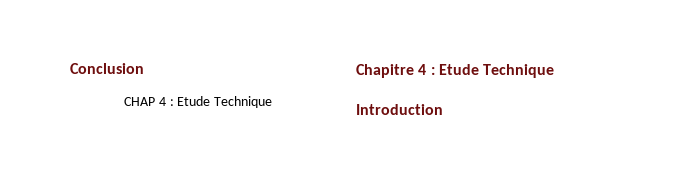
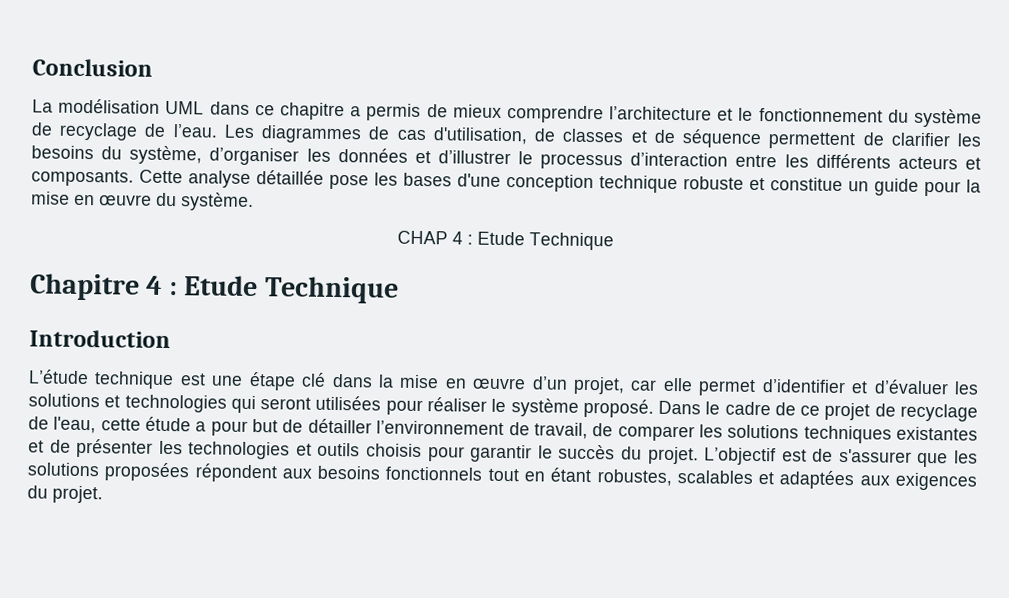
(144, 68) none -> [32,98,982,128] [31,122,982,150] [31,145,981,170] [31,169,981,197] [31,191,254,212] // La modélisation UML dans ce chapitre a permis de mieux comprendre l’architecture et le fonctionnement du système de recyclage de l’eau. Les diagrammes de cas d'utilisation, de classes et de séquence permettent de clarifier les besoins du système, d’organiser les données et d’illustrer le processus d’interaction entre les différents acteurs et composants. Cette analyse détaillée pose les bases d'une conception technique robuste et constitue un guide pour la mise en œuvre du système.
(443, 109) none -> [28,369,980,396] [28,393,979,422] [28,416,979,444] [28,438,978,468] [27,462,978,491] [27,485,103,504] // L’étude technique est une étape clé dans la mise en œuvre d’un projet, car elle permet d’identifier et d’évaluer les solutions et technologies qui seront utilisées pour réaliser le système proposé. Dans le cadre de ce projet de recyclage de l'eau, cette étude a pour but de détailler l’environnement de travail, de comparer les solutions techniques existantes et de présenter les technologies et outils choisis pour garantir le succès du projet. L’objectif est de s'assurer que les solutions proposées répondent aux besoins fonctionnels tout en étant robustes, scalables et adaptées aux exigences du projet.

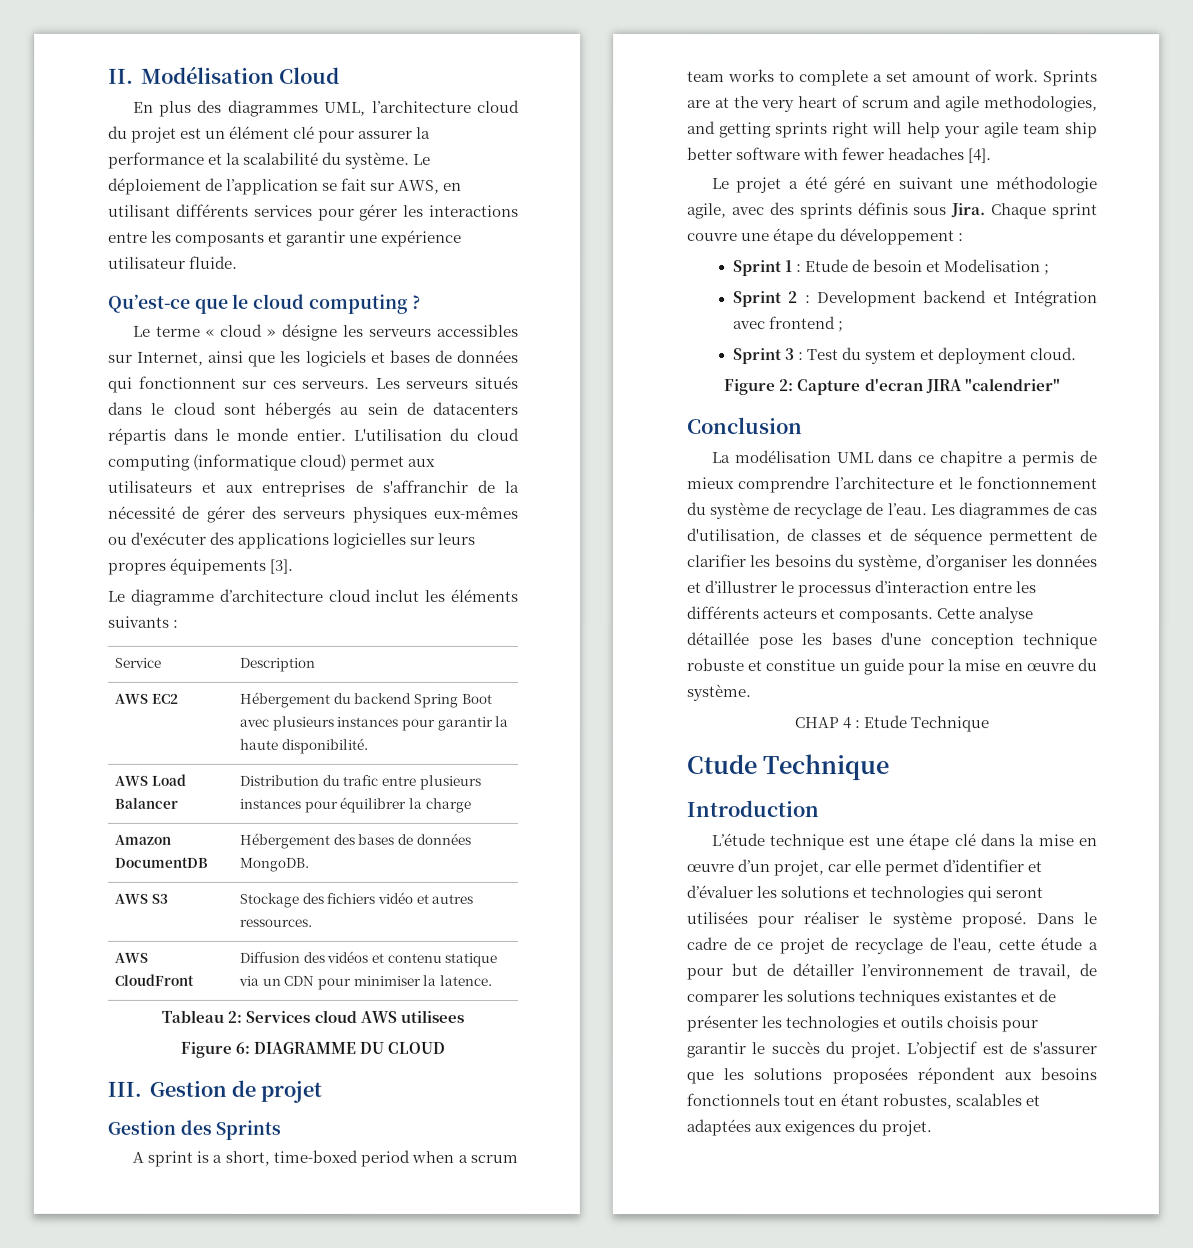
(32, 67) none -> [108,65,340,84] [132,99,520,117] [108,125,432,143] [108,151,432,169] [108,177,463,195] [108,203,519,221] [108,229,463,247] [108,255,239,269] [108,293,421,314] [132,323,519,341] [108,349,519,367] [108,375,519,393] [108,401,519,419] [108,427,520,445] [108,453,437,471] [108,479,520,497] [108,505,519,523] [108,531,477,549] [108,557,295,575] [108,588,519,606] [107,615,180,628] [114,657,162,668] [239,657,316,672] [114,693,178,704] [239,691,492,708] [239,715,509,731] [239,737,368,754] [114,773,186,786] [114,797,179,809] [239,774,481,790] [239,796,471,813] [114,834,172,845] [114,856,209,868] [239,832,471,849] [239,857,310,872] [114,893,168,904] [239,891,474,908] [239,918,313,927] [114,952,149,963] [114,973,195,986] [239,950,498,967] [238,974,493,990] [161,1009,464,1023] [179,1041,446,1058] [107,1079,323,1103] [107,1119,282,1140] [131,1149,518,1167] [687,69,1098,87] [687,95,1098,113] [687,121,1098,139] [687,147,993,164] [711,176,1098,194] [687,202,1098,220] [687,228,965,246] [732,259,1051,277] [732,290,1098,308] [732,316,844,333] [732,347,1078,365] [724,378,1061,396] II. Modélisation Cloud // En plus des diagrammes UML, l’architecture cloud du projet est un élément clé pour assurer la performance et la scalabilité du système. Le déploiement de l’application se fait sur AWS, en utilisant différents services pour gérer les interactions entre les composants et garantir une expérience utilisateur fluide. // Qu’est-ce que le cloud computing ? // Le terme « cloud » désigne les serveurs accessibles sur Internet, ainsi que les logiciels et bases de données qui fonctionnent sur ces serveurs. Les serveurs situés dans le cloud sont hébergés au sein de datacenters répartis dans le monde entier. L'utilisation du cloud computing (informatique cloud) permet aux utilisateurs et aux entreprises de s'affranchir de la nécessité de gérer des serveurs physiques eux-mêmes ou d'exécuter des applications logicielles sur leurs propres équipements [3]. // Le diagramme d’architecture cloud inclut les éléments suivants : // Service | Description // AWS EC2 | Hébergement du backend Spring Boot avec plusieurs instances pour garantir la haute disponibilité. // AWS Load Balancer | Distribution du trafic entre plusieurs instances pour équilibrer la charge // Amazon DocumentDB | Hébergement des bases de données MongoDB. // AWS S3 | Stockage des fichiers vidéo et autres ressources. // AWS CloudFront | Diffusion des vidéos et contenu statique via un CDN pour minimiser la latence. // Tableau 2: Services cloud AWS utilisees // Figure 6: DIAGRAMME DU CLOUD // III. Gestion de projet // Gestion des Sprints // A sprint is a short, time-boxed period when a scrum team works to complete a set amount of work. Sprints are at the very heart of scrum and agile methodologies, and getting sprints right will help your agile team ship better software with fewer headaches [4]. // Le projet a été géré en suivant une méthodologie agile, avec des sprints définis sous Jira. Chaque sprint couvre une étape du développement : // Sprint 1 : Etude de besoin et Modelisation ; // Sprint 2 : Development backend et Intégration avec frontend ; // Sprint 3 : Test du system et deployment cloud. // Figure 2: Capture d'ecran JIRA "calendrier" //
[29,273,259,301] Chapitre 4 : Etude -> [686,754,757,775] Ctude

